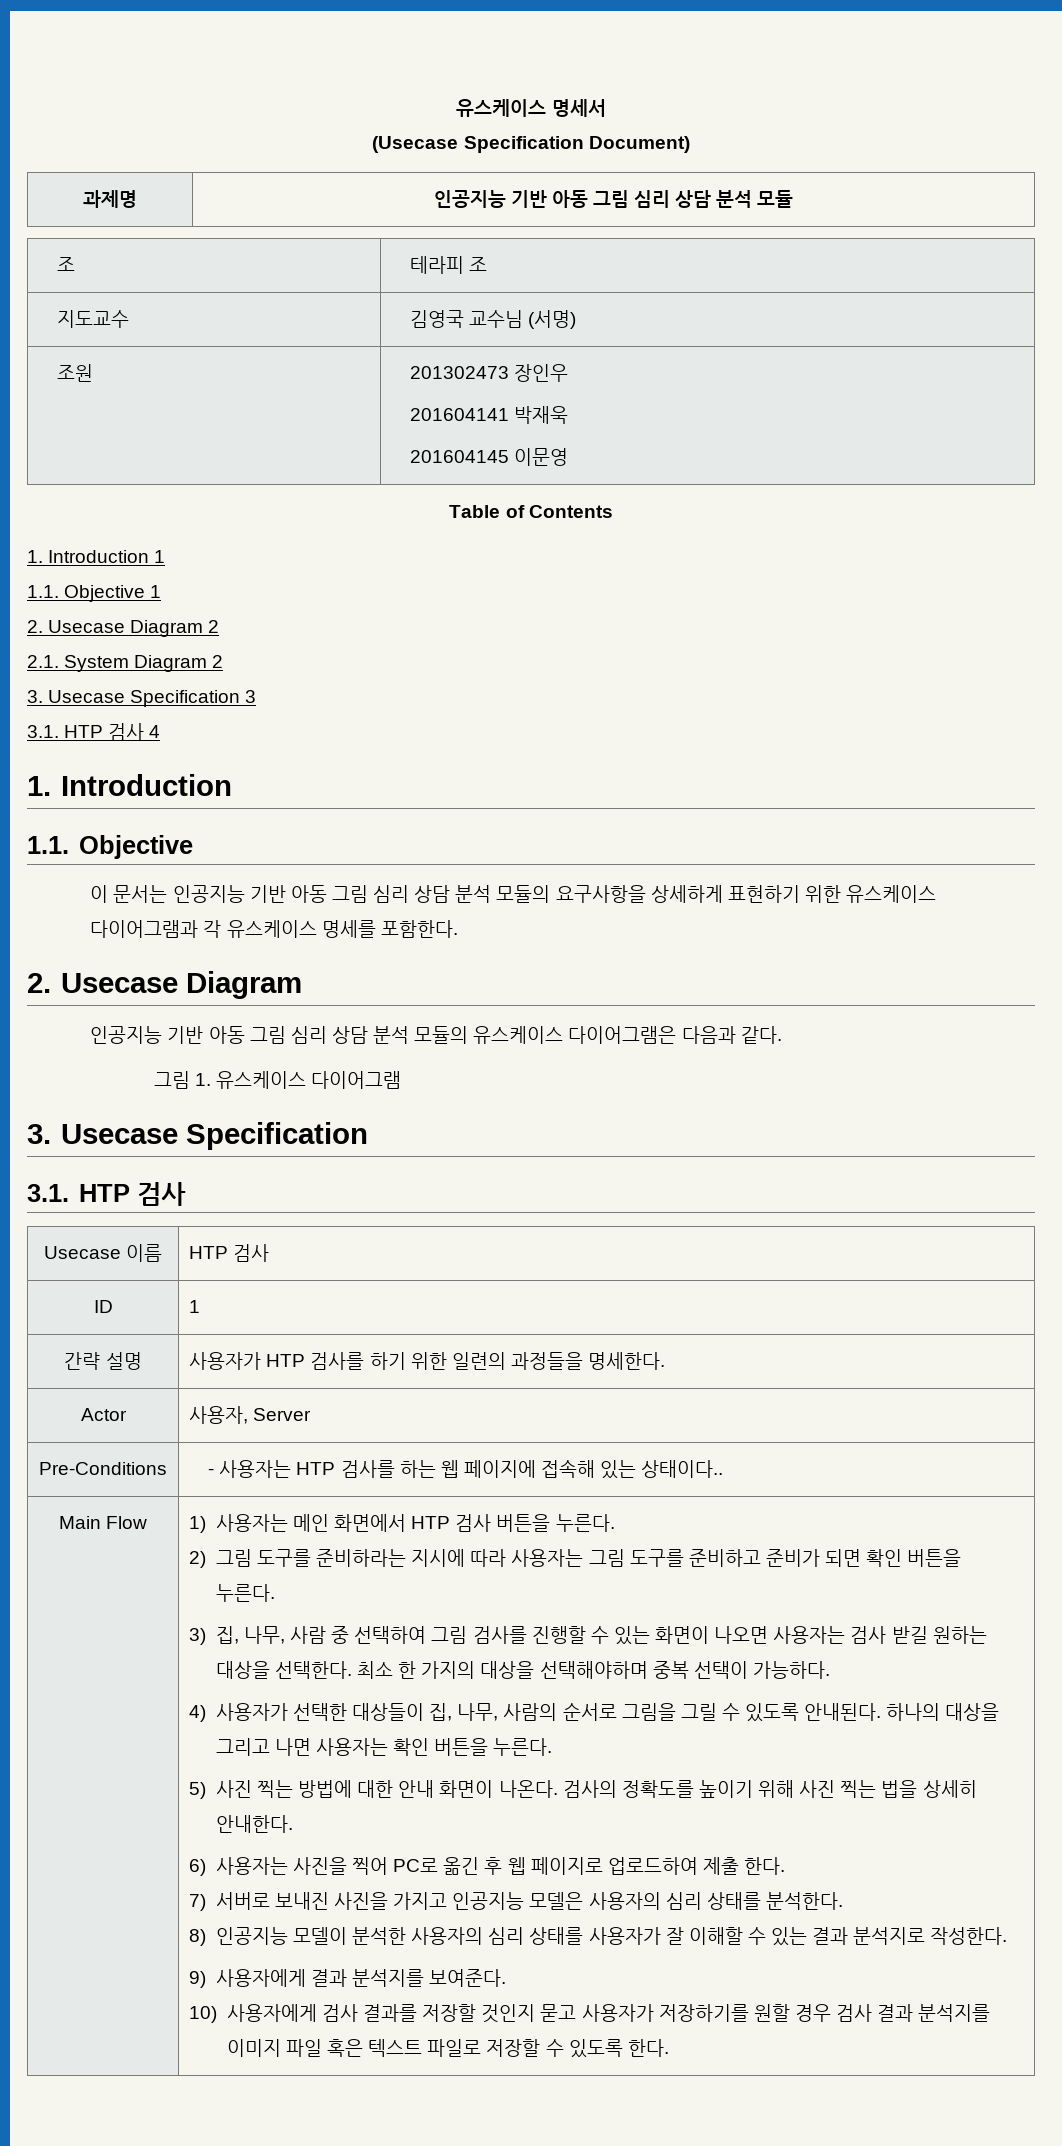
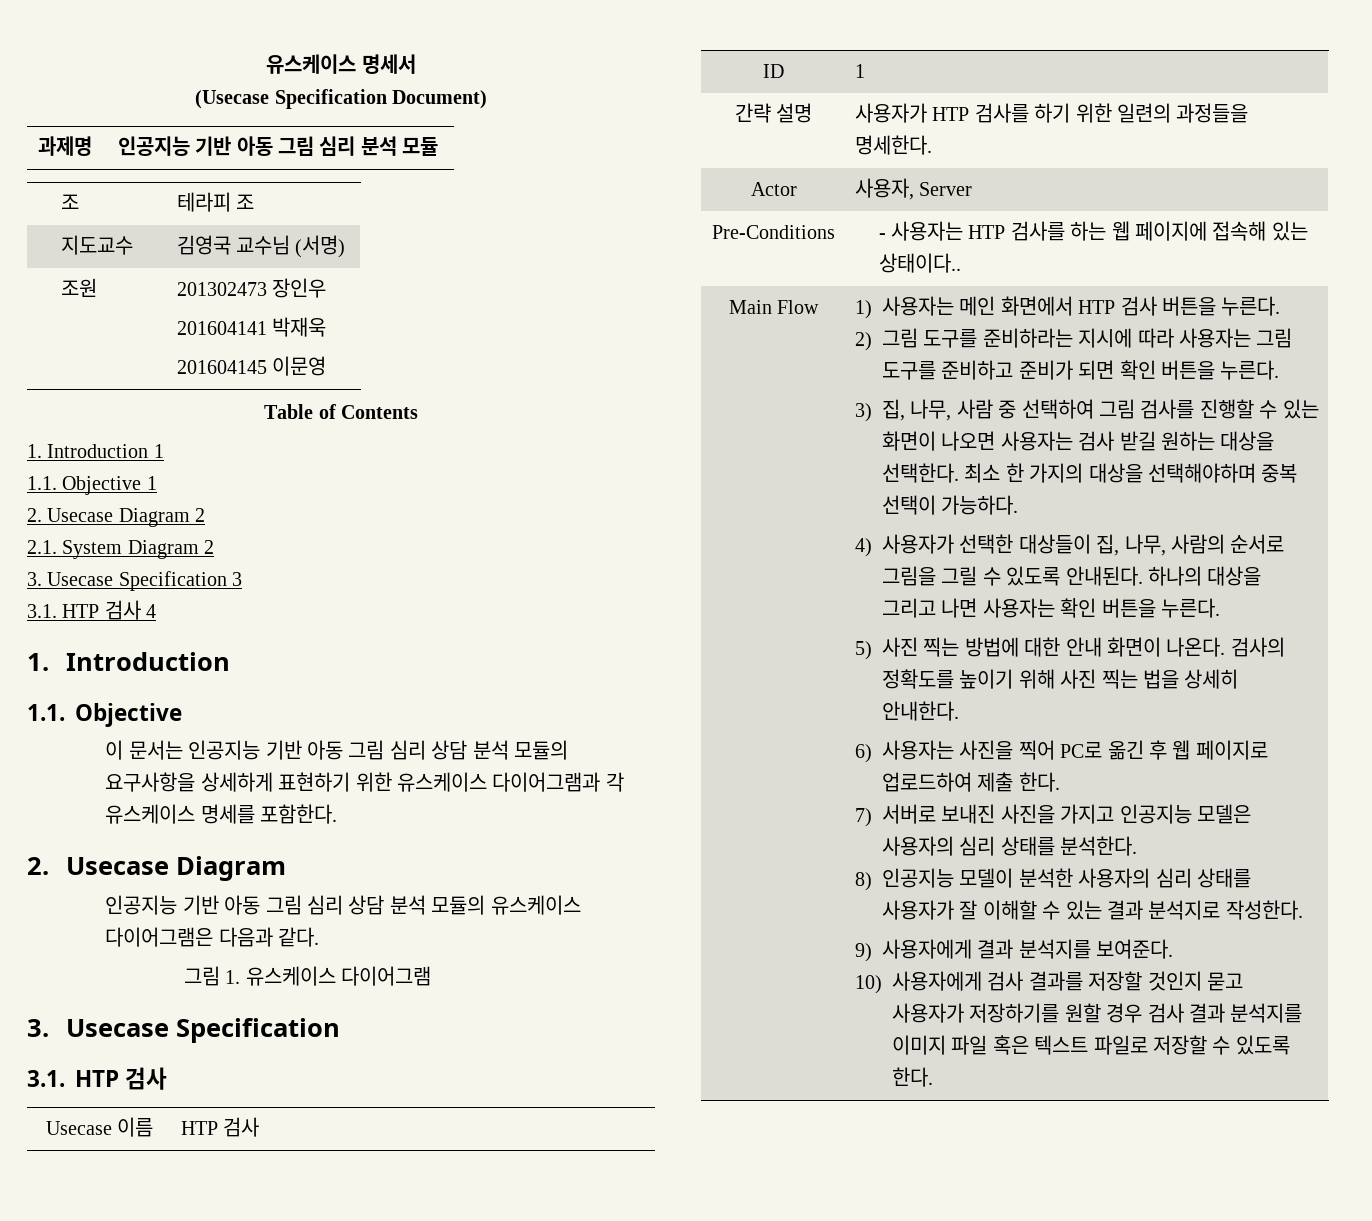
[675,190,712,208] 상담 -> (356, 146) none

